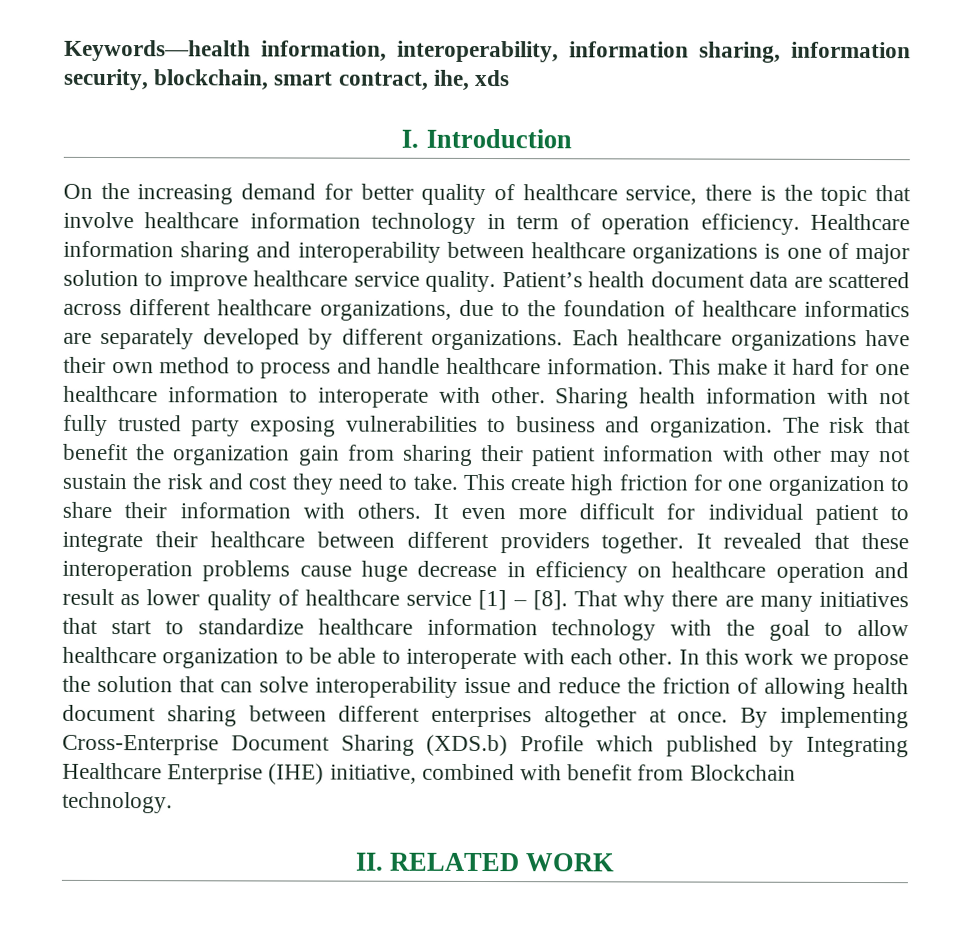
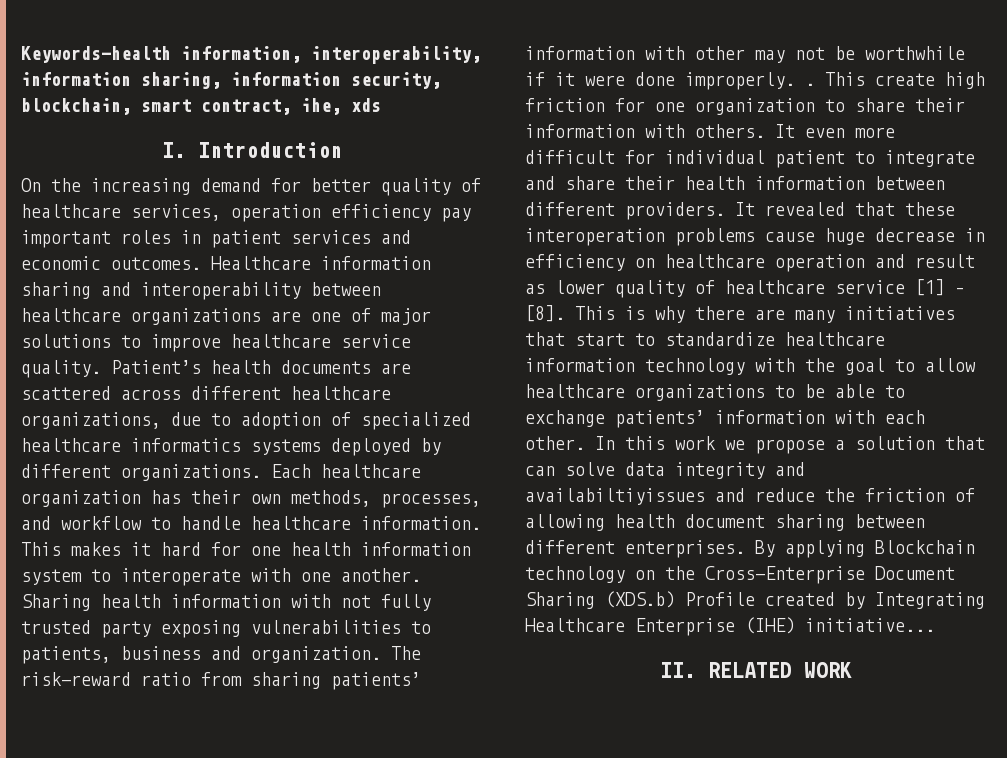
[625,184,911,207] [63,211,800,235] service, there is the topic that involve healthcare information technology in term of operation efficiency. -> [131,204,471,222] [21,230,411,248] [21,256,201,270] services, operation efficiency pay important roles in patient services and economic outcomes.
[764,243,781,259] is -> [271,311,301,322] are
[63,269,139,287] solution -> [21,334,111,348] solutions
[650,271,789,288] document data -> [281,360,371,374] documents
[527,300,910,318] [63,328,300,350] the foundation of healthcare informatics are separately developed -> [241,412,471,430] [21,438,411,456] adoption of specialized healthcare informatics systems deployed
[730,330,910,351] [63,356,372,379] organizations have their own method to process and -> [21,490,481,508] [21,516,171,530] organization has their own methods, processes, and workflow to
[716,358,768,375] make -> [71,542,121,556] makes
[63,385,546,408] healthcare information to interoperate with other. -> [291,542,471,556] [21,568,421,586] health information system to interoperate with one another.
(507, 425) none -> [21,646,111,664] patients,
[829,416,911,434] [63,443,597,467] risk that benefit the organization gain from sharing their patient -> [21,672,421,690] risk-reward ratio from sharing patients’
[62,473,458,495] sustain the risk and cost they need to take. -> [835,46,965,60] [525,72,815,90] be worthwhile if it were done improperly. .
[154,531,685,554] their healthcare between different providers together. -> [525,176,945,190] [525,202,725,220] and share their health information between different providers.
[573,590,618,607] That -> [575,306,645,320] This is
[162,648,280,669] organization -> [635,384,765,401] organizations
[406,648,518,670] interoperate -> [525,410,825,428] exchange patients’ information
[62,675,91,692] the -> [835,440,845,450] a
[315,676,511,698] interoperability issue -> [625,462,805,479] [525,488,705,505] data integrity and availabiltiyissues
[431,706,909,729] enterprises altogether at once. By implementing -> [625,540,975,558] [525,566,695,583] enterprises. By applying Blockchain technology on the
[595,735,758,757] which published -> [765,592,835,606] created
[329,763,796,784] [62,791,173,814] initiative, combined with benefit from Blockchain technology. -> [805,618,935,632] initiative...

